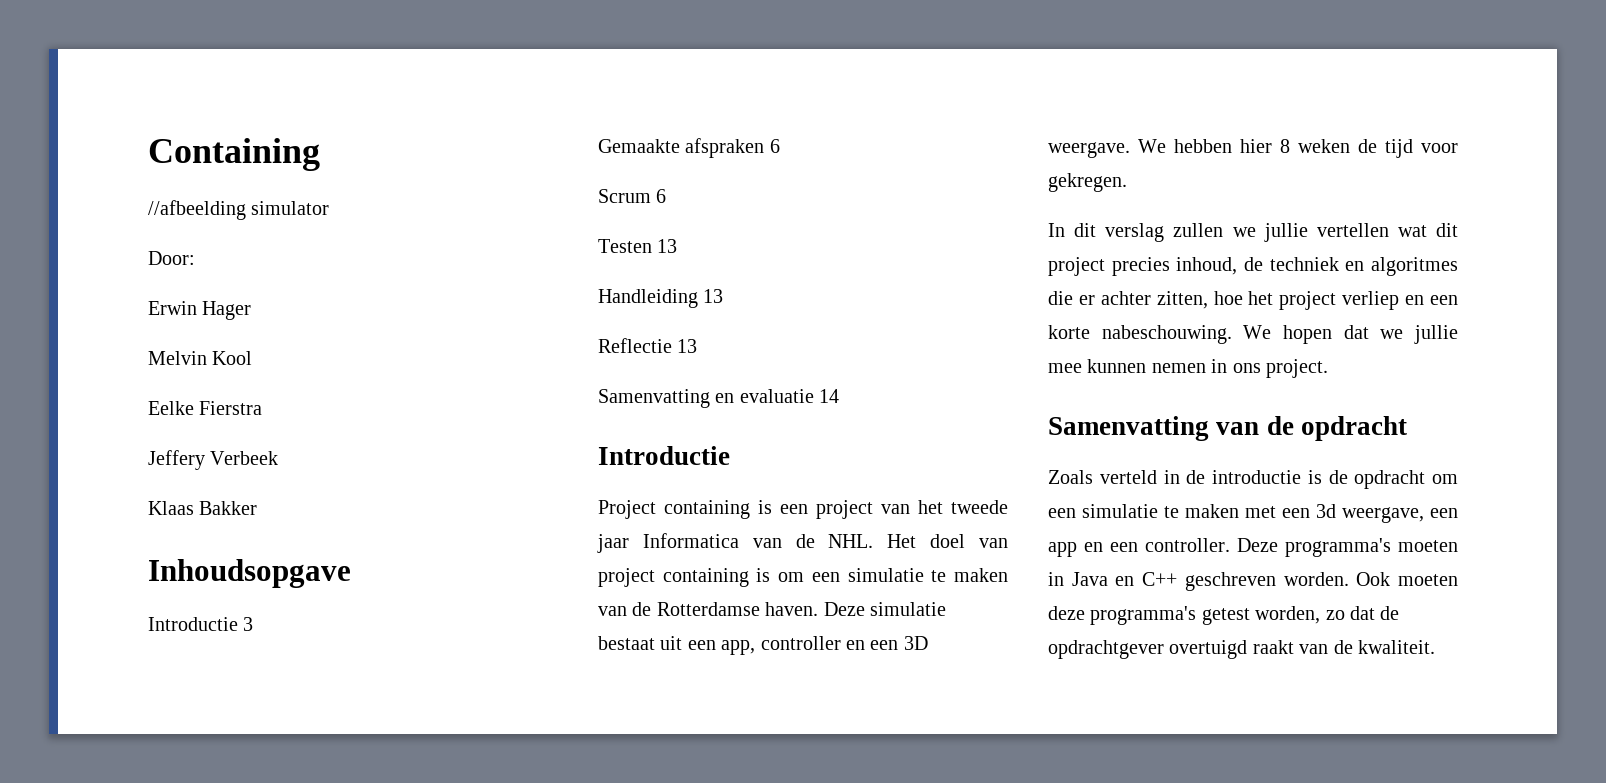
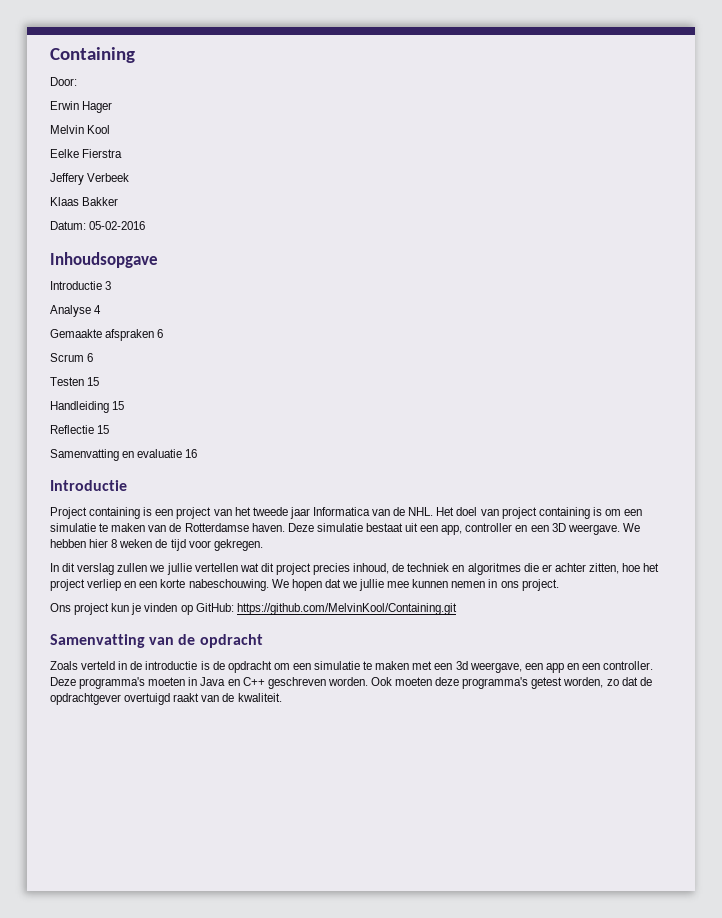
[148,200,330,220] // //afbeelding simulator -> (135, 55) none
(258, 508) none -> [50,221,146,230] // Datum: 05-02-2016
(254, 624) none -> [50,305,102,317] // Analyse 4
[657,239,678,253] 13 -> [87,377,100,386] 15
[703,289,724,303] 13 -> [112,401,125,410] 15
[677,339,698,353] 13 -> [97,425,110,434] 15
[819,389,840,403] 14 -> [185,449,198,458] 16
(1328, 368) none -> [50,603,457,615] // Ons project kun je vinden op GitHub: https://github.com/MelvinKool/Containing.git

